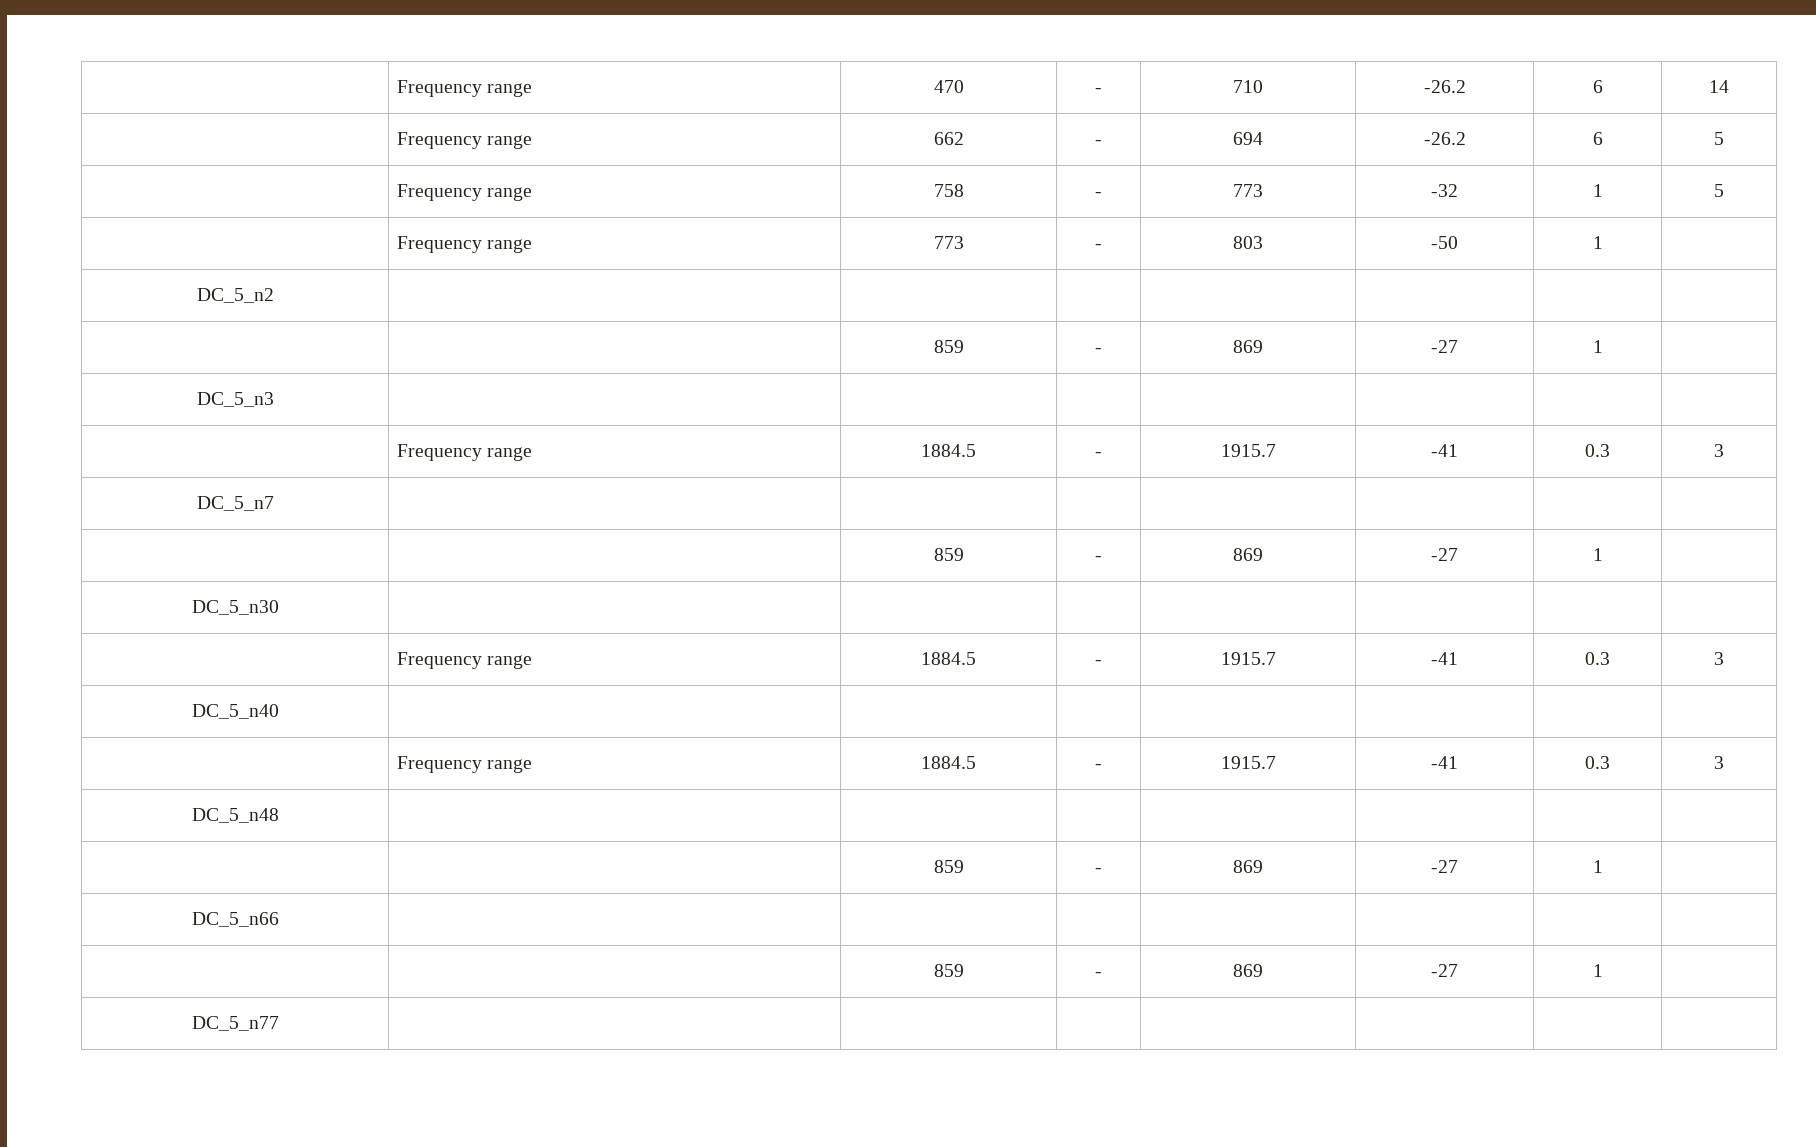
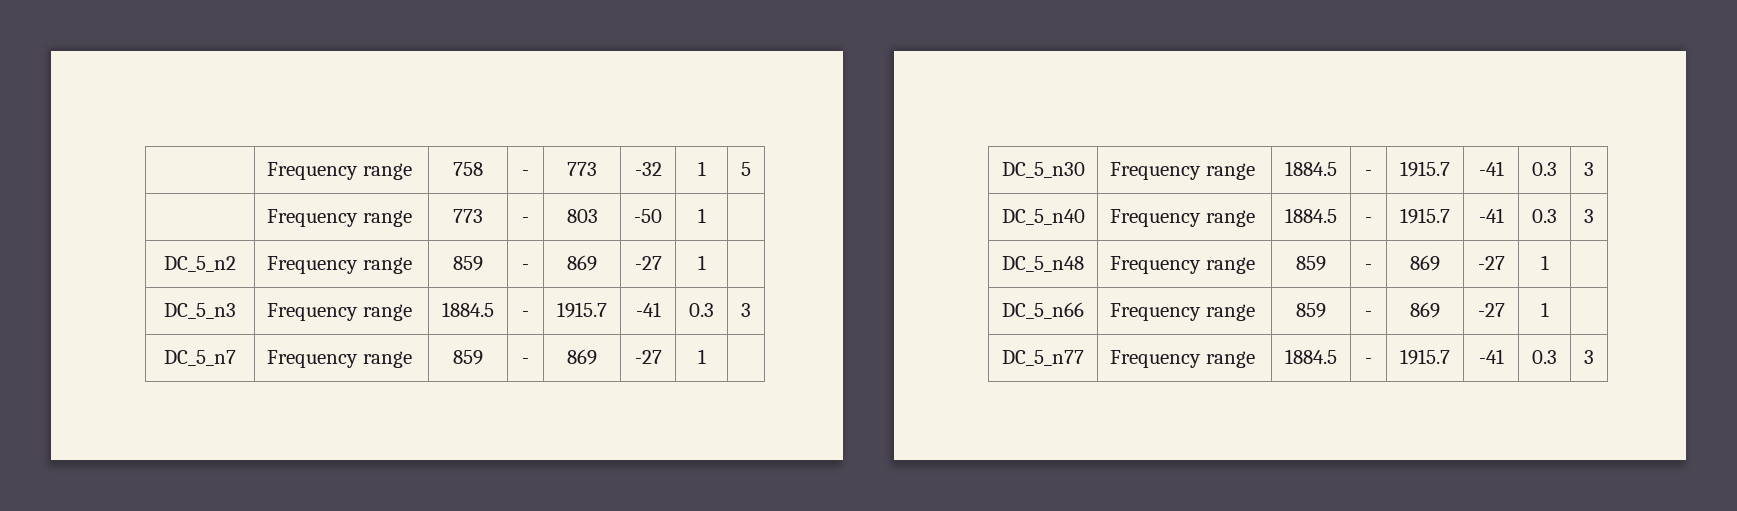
[397,80,533,97] [933,80,964,93] [1095,88,1102,93] [1233,80,1263,93] [1423,80,1466,93] [1592,80,1603,93] [1709,80,1729,93] [397,132,533,149] [933,132,964,145] [1095,140,1102,145] [1233,132,1263,145] [1423,132,1466,145] [1592,132,1603,145] [1714,132,1724,145] [397,184,533,201] | Frequency range | 470 | - | 710 | -26.2 | 6 | 14 // | Frequency range | 662 | - | 694 | -26.2 | 6 | 5 // | Frequency range -> [266,162,412,180] | Frequency range
(274, 295) | | | | | | // | -> [266,256,412,274] Frequency range
(274, 399) | | | | | | // | -> (236, 311) none
(274, 503) | | | | | | // | -> [266,350,412,368] Frequency range
(279, 607) | | | | | | // | -> (1085, 170) none
(279, 711) | | | | | | // | -> (1085, 217) none
(279, 815) | | | | | | // | -> [1109,256,1255,274] Frequency range
(279, 919) | | | | | | // | -> [1109,303,1255,321] Frequency range
(279, 1023) | | | | | | -> [1109,350,1255,368] [1285,349,1337,364] [1365,358,1372,364] [1400,349,1450,365] [1478,349,1504,364] [1532,350,1557,364] [1584,350,1594,364] Frequency range | 1884.5 | - | 1915.7 | -41 | 0.3 | 3

